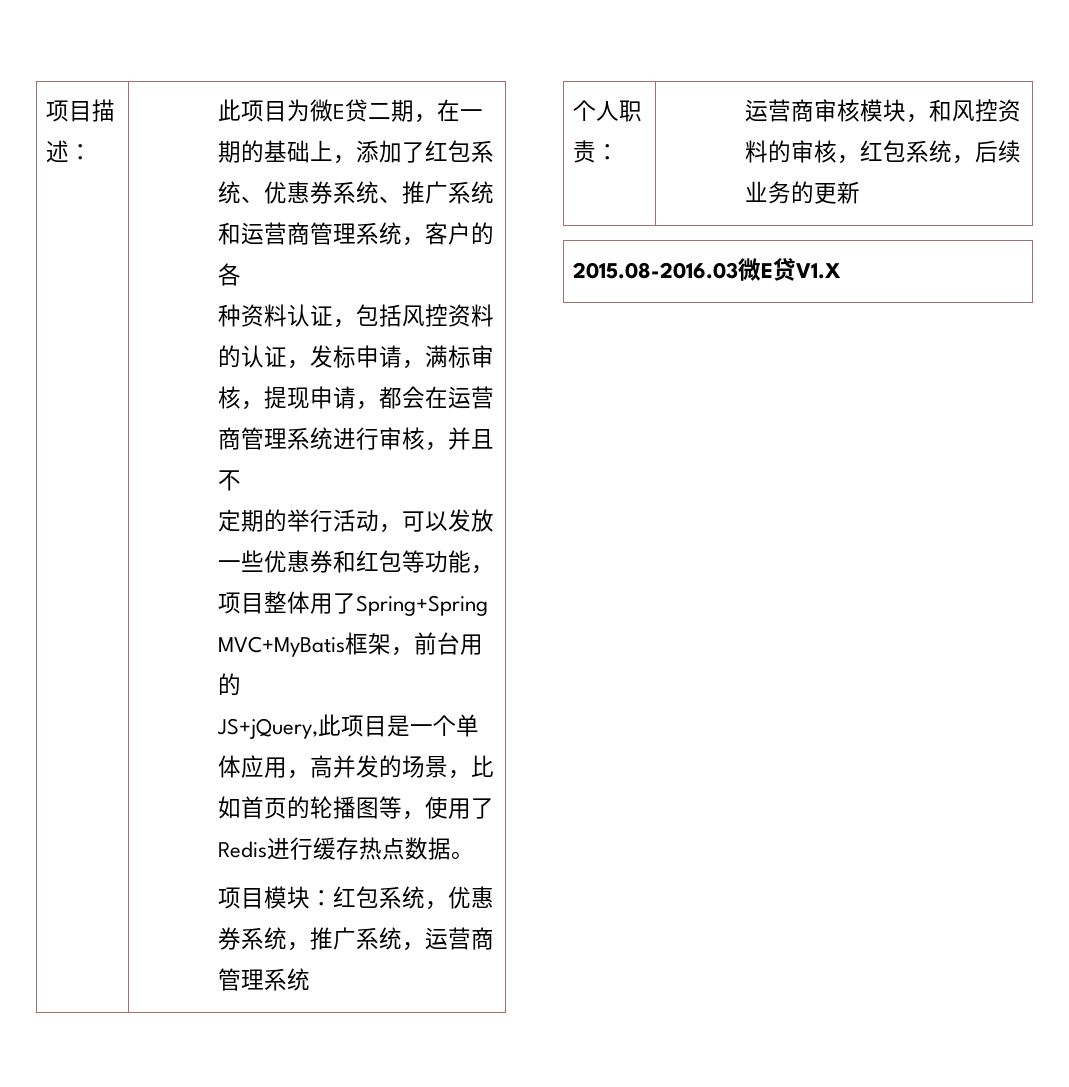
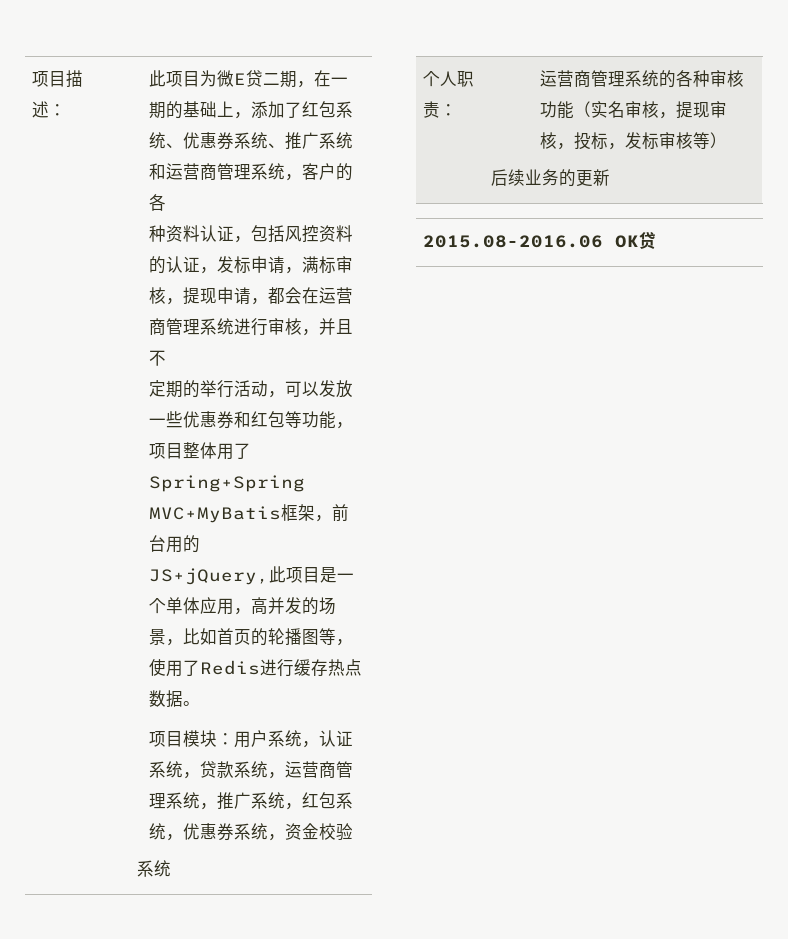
(333, 898) none -> [234,730,354,748] [149,761,354,779] [149,792,303,810] 用户系统，认证系统，贷款系统，运营商管理系统，推广系统，
[309,927,494,951] [217,968,264,991] 推广系统，运营商管理 -> [285,823,354,840] 资金校验 //
[813,99,1021,123] [744,140,975,164] 审核模块，和风控资料的审核，红包系统， -> [591,70,745,88] [540,101,728,119] [540,132,728,150] 管理系统的各种审核功能（实名审核，提现审核，投标，发标审核等） //
[573,258,842,281] 2015.08-2016.03微E贷V1.X -> [423,231,657,249] 2015.08-2016.06 OK贷

